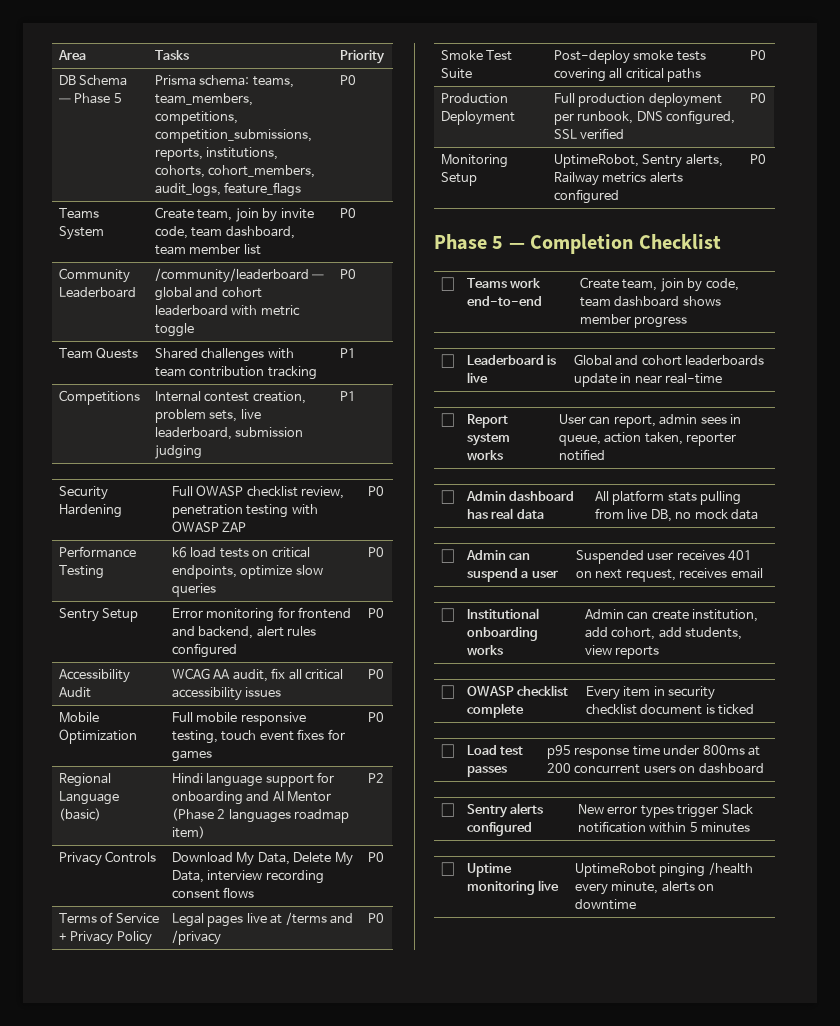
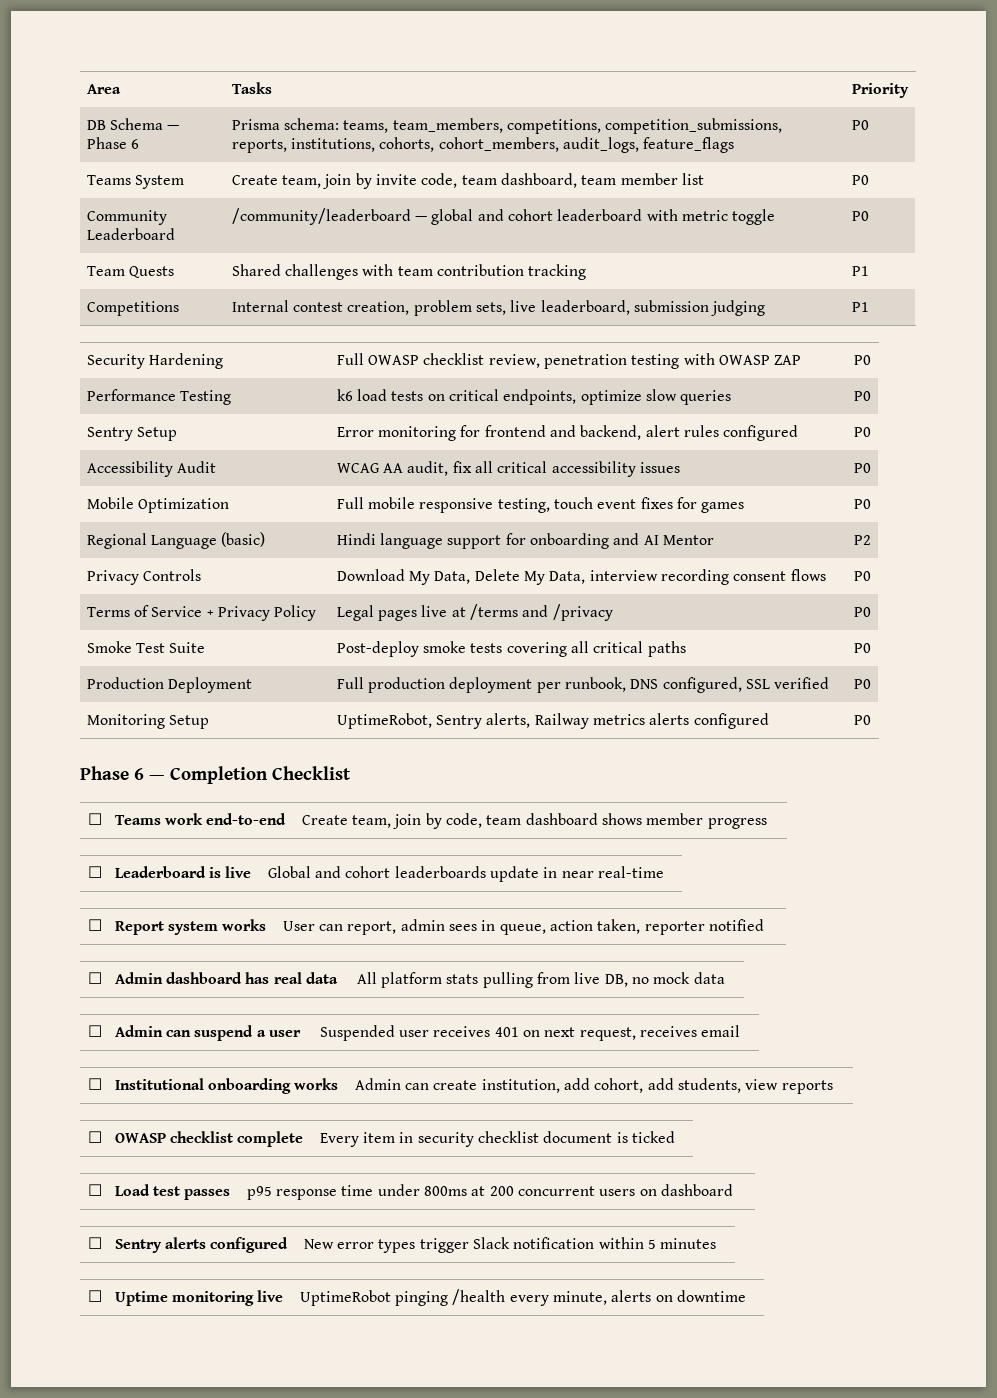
[113,93,122,103] 5 -> [130,139,139,149] 6
[171,808,350,823] [171,826,205,839] (Phase 2 languages roadmap item) -> (714, 540) none
[492,236,504,249] 5 -> [134,768,144,780] 6

